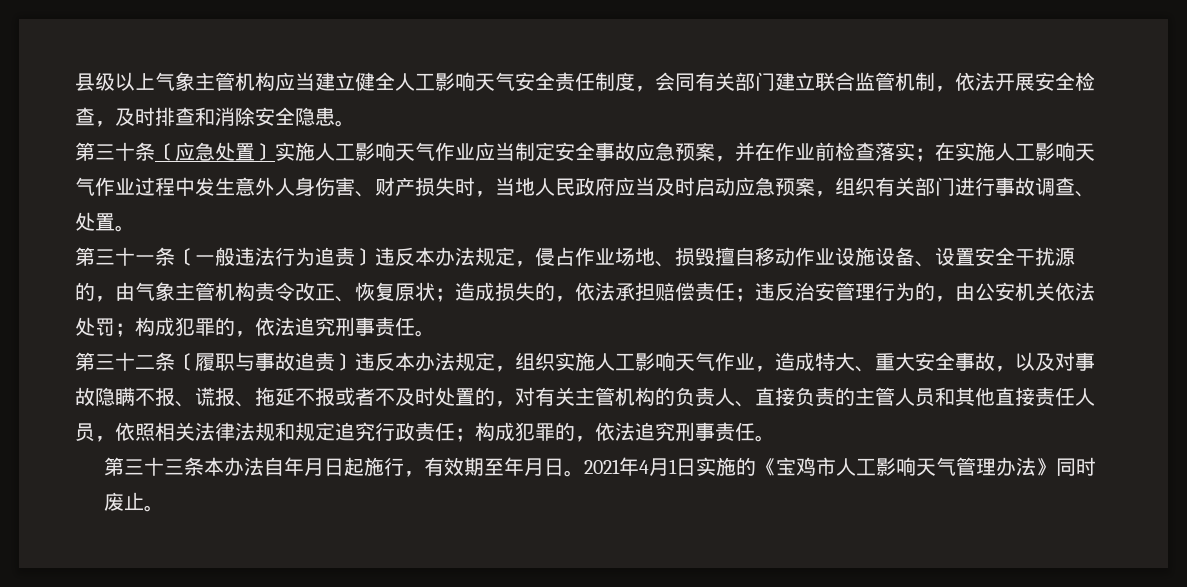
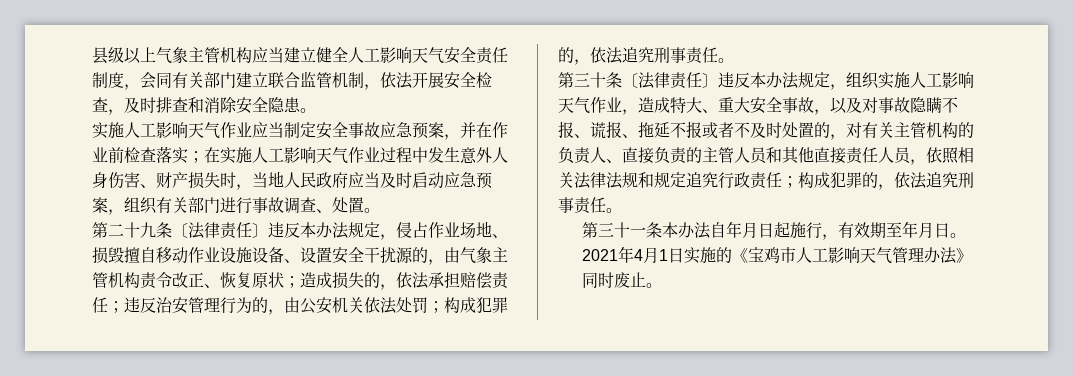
[75,142,275,161] 第三十条〔应急处置〕 -> (316, 110) none
[95,247,355,267] 三十一条〔一般违法行为追责 -> [108,222,252,239] 二十九条〔法律责任
[135,352,335,372] 二条〔履职与事故追责 -> [606,72,702,89] 条〔法律责任
[163,459,184,475] 三 -> [629,227,646,236] 一

